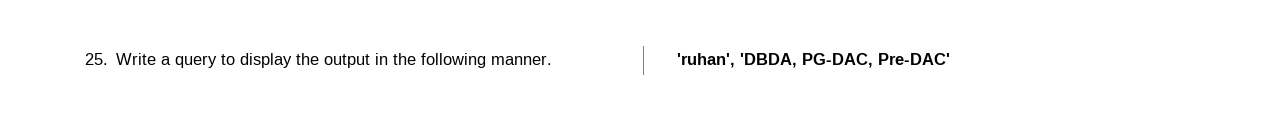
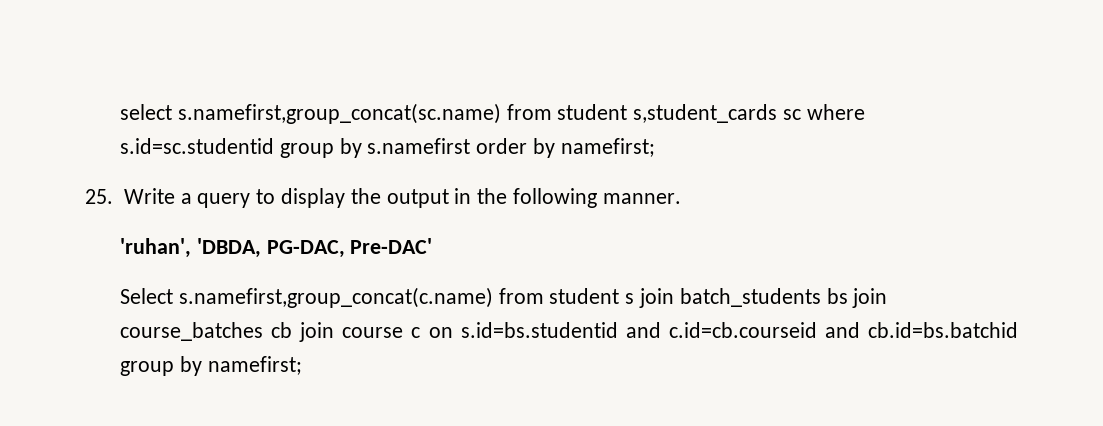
(85, 59) none -> [120,103,865,124] [120,138,655,158] select s.namefirst,group_concat(sc.name) from student s,student_cards sc where s.id=sc.studentid group by s.namefirst order by namefirst; //
(951, 59) none -> [120,287,888,308] [120,322,1018,342] [120,356,302,376] // Select s.namefirst,group_concat(c.name) from student s join batch_students bs join course_batches cb join course c on s.id=bs.studentid and c.id=cb.courseid and cb.id=bs.batchid group by namefirst;

